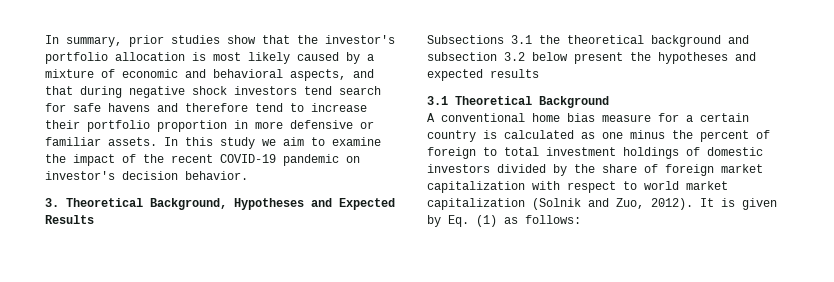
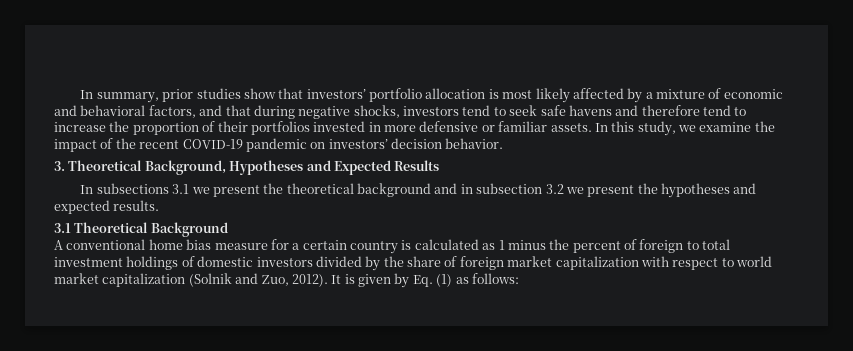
[297,35,395,44] the investor's -> [306,89,366,99] investors’
[297,52,339,61] caused -> [572,88,624,99] affected
[290,69,346,81] aspects, -> [148,105,196,118] factors,
[192,86,227,95] shock -> [353,105,400,118] shocks,
[339,86,381,95] [45,103,66,112] search for -> [493,105,538,116] to seek
[45,120,227,132] their portfolio proportion -> [109,121,366,135] the proportion of their portfolios invested
[220,137,325,149] study we aim to -> [637,121,696,136] study, we
[45,171,115,180] investor's -> [328,139,388,149] investors’
[427,35,532,44] Subsections 3.1 -> [80,183,260,197] In subsections 3.1 we present
(749, 39) none -> [460,184,473,194] in
[532,52,568,61] below -> [565,187,584,194] we
[490,69,539,78] results -> [113,200,160,211] results.
[602,132,623,139] one -> [498,240,505,250] 1

